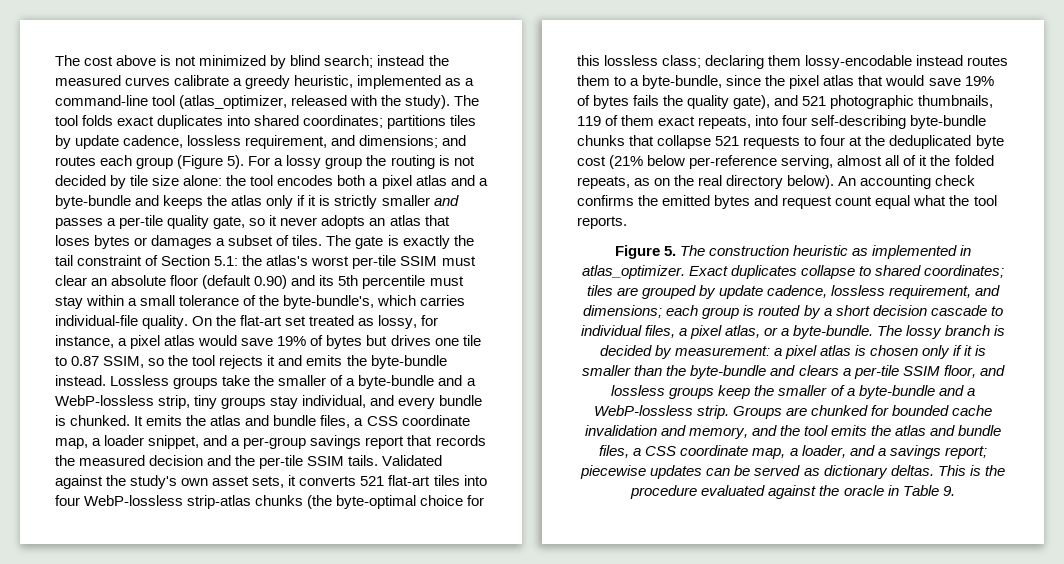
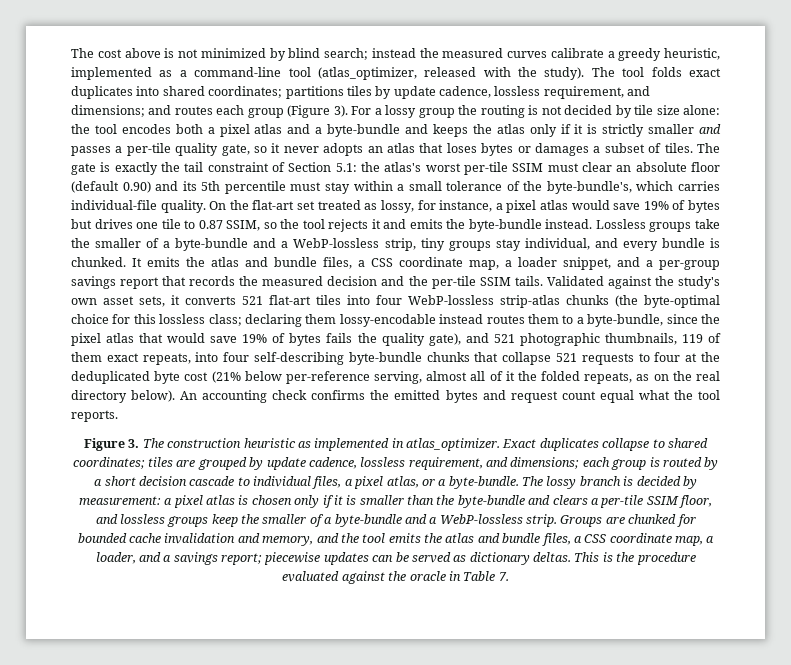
[227,155,245,169] 5). -> [333,105,348,117] 3).
[663,246,676,256] 5. -> [128,439,140,448] 3.
[942,486,955,496] 9. -> [498,572,509,581] 7.

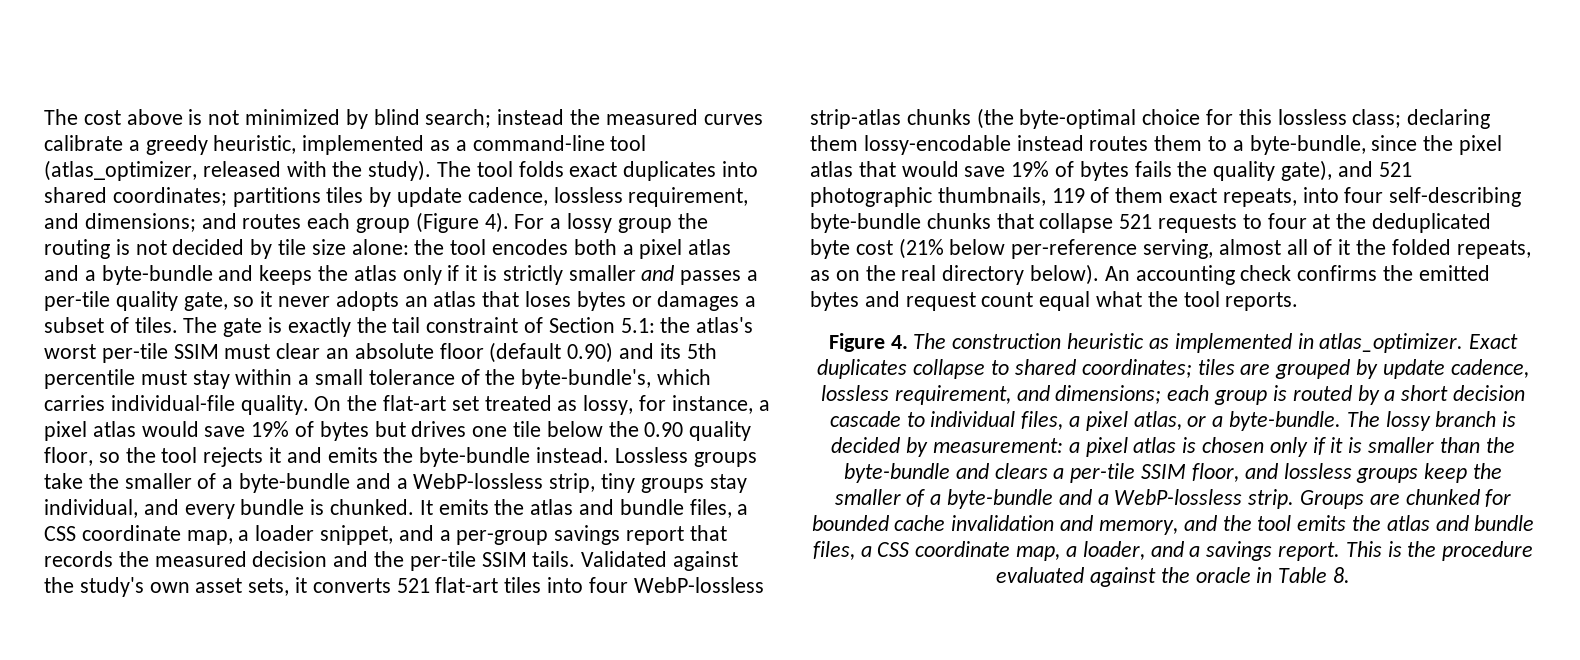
[333,105,348,117] 3). -> [484,212,509,233] 4).
[184,220,261,231] to 0.87 SSIM, -> [546,421,752,441] [44,447,93,466] below the 0.90 quality floor,
[128,439,140,448] 3. -> [890,335,908,349] 4.
[221,552,571,565] report; piecewise updates can be served as dictionary deltas. -> [1277,542,1340,561] report.
[498,572,509,581] 7. -> [1332,567,1350,583] 8.

